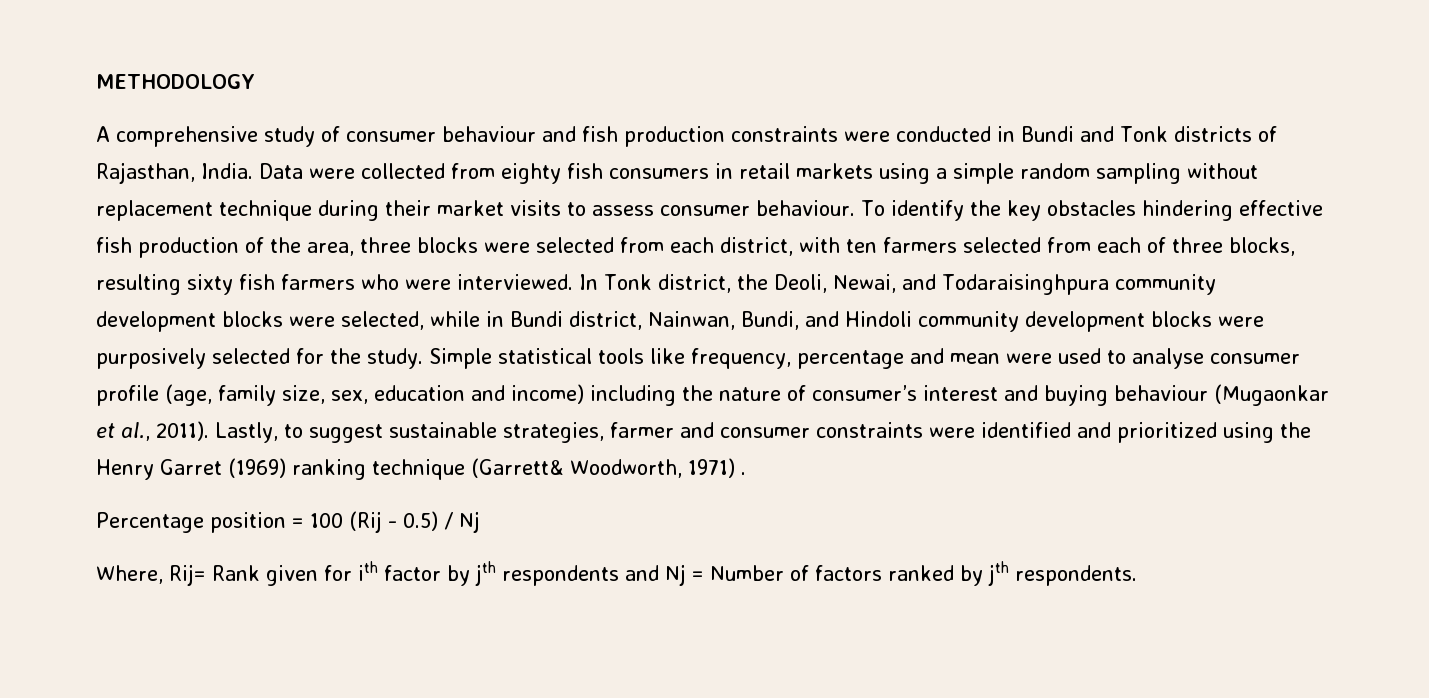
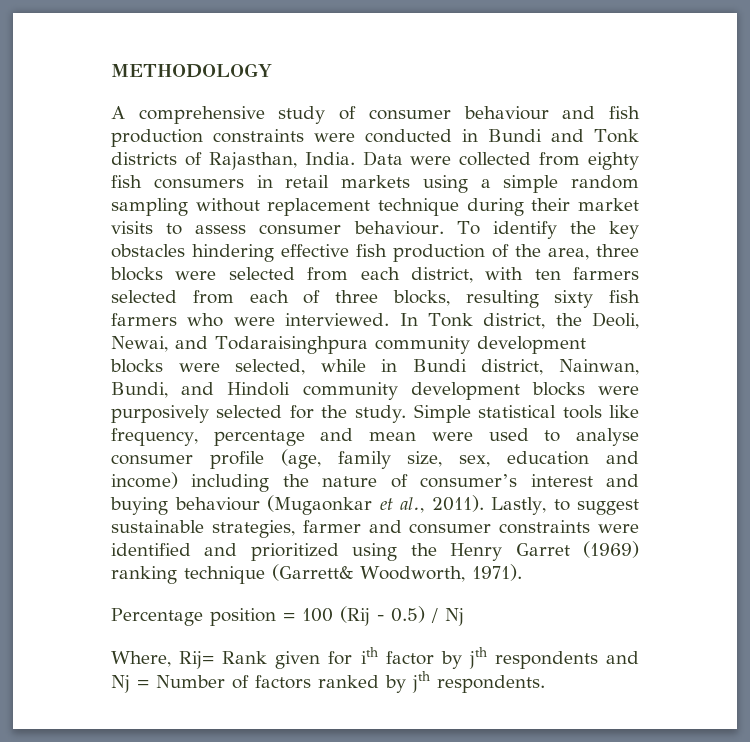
[687,458,746,478] 1971) . -> [471,564,522,581] 1971).

